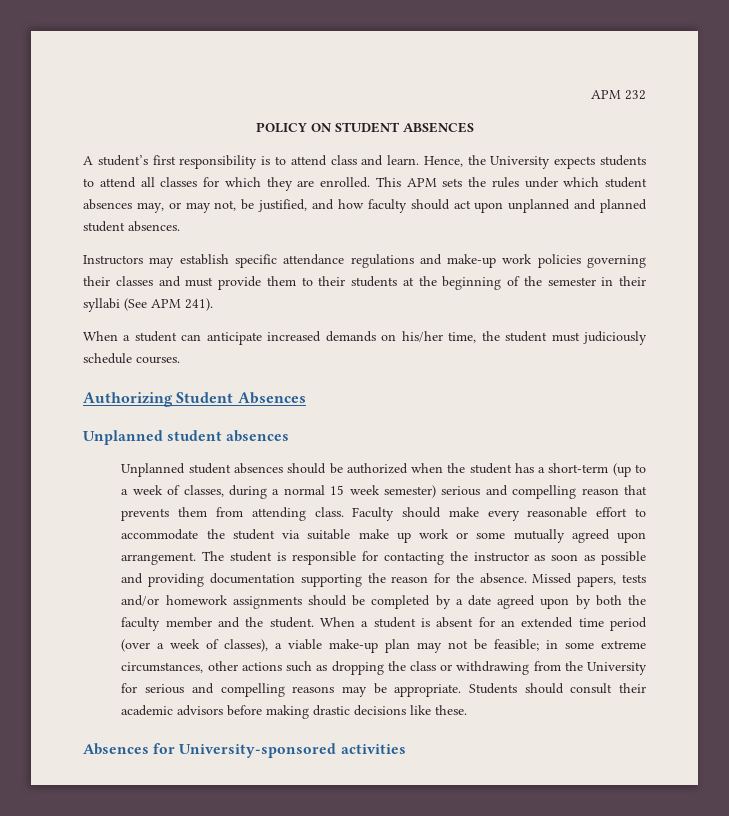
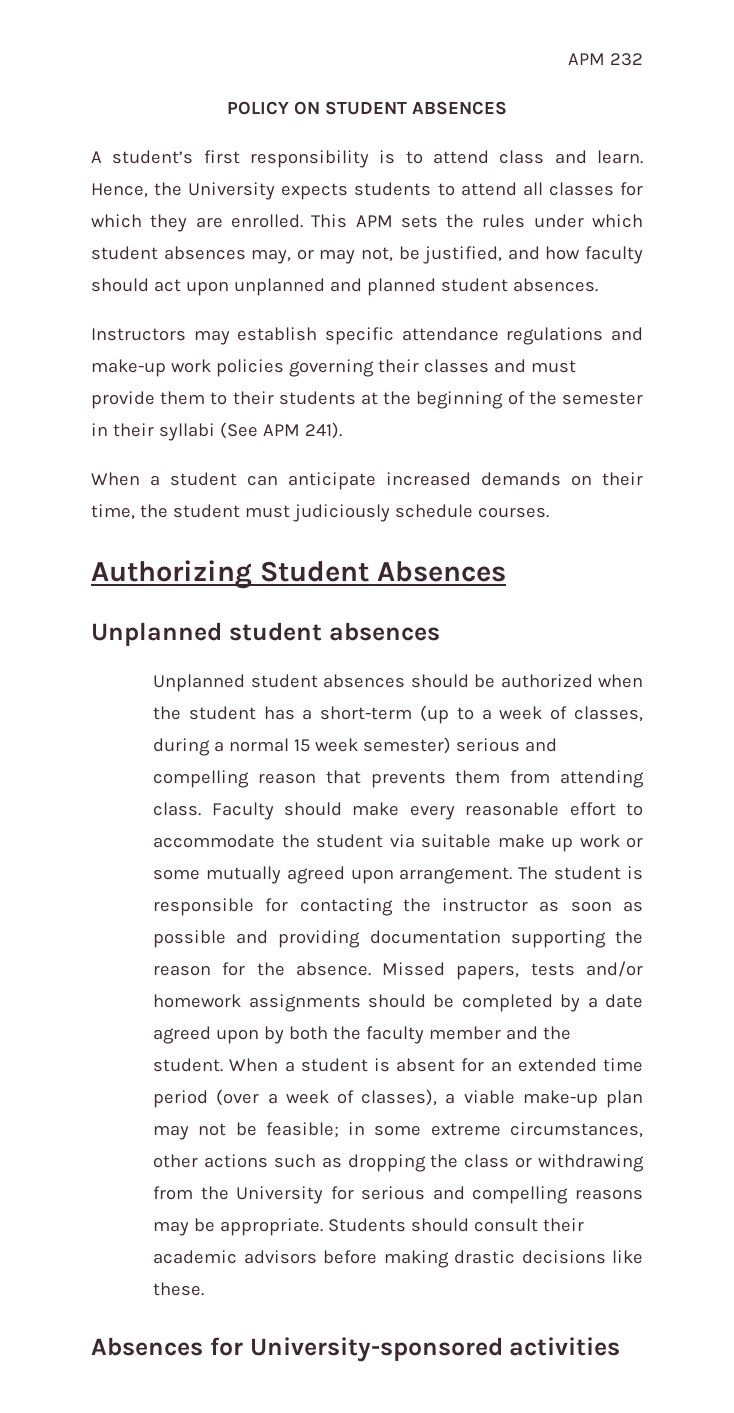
[401,331,443,342] his/her -> [602,472,643,486] their

